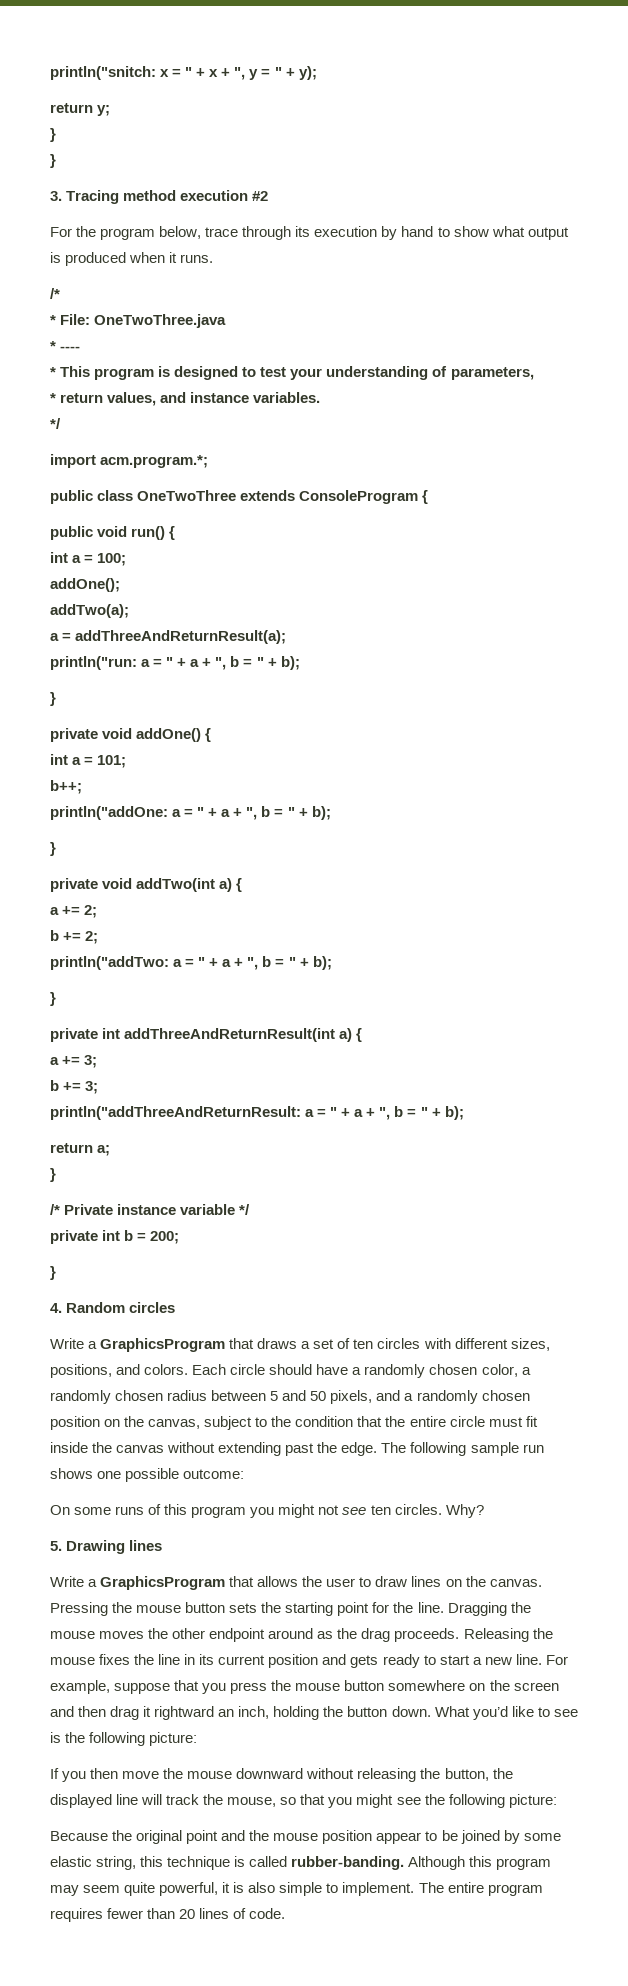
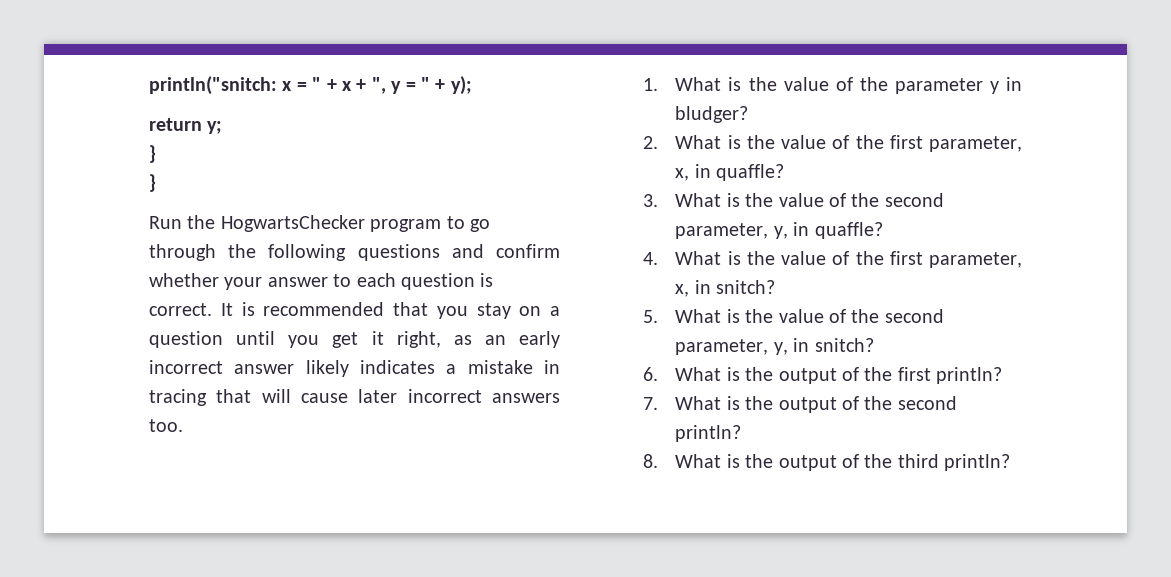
[50,190,269,204] [50,226,569,240] [50,252,214,266] [50,288,60,299] [50,314,227,328] [50,341,81,351] [50,366,534,380] [50,392,321,406] [50,418,61,429] [50,454,209,468] [50,490,429,504] [50,526,176,540] [50,552,127,566] [50,578,120,592] [50,604,129,618] [50,630,287,644] [50,656,300,670] [50,692,56,706] [50,728,212,742] [50,754,127,768] [50,780,82,794] [50,806,331,820] [50,842,56,856] [50,878,243,892] [50,905,98,918] [50,930,99,944] [50,956,332,970] [50,992,56,1006] [50,1028,363,1042] [50,1055,98,1068] [50,1080,99,1094] [50,1106,464,1120] [50,1143,111,1156] [50,1168,56,1182] [50,1204,251,1215] [50,1230,180,1244] [50,1266,56,1280] [50,1302,176,1313] [50,1338,550,1352] [50,1364,531,1378] [50,1390,530,1404] [50,1416,538,1430] [50,1442,544,1456] [50,1468,245,1482] [50,1504,484,1518] [50,1540,163,1554] [50,1576,542,1590] [50,1602,531,1616] [50,1628,553,1642] [50,1654,568,1668] [50,1680,559,1694] [50,1706,578,1720] [50,1732,198,1746] [50,1768,513,1782] [50,1794,557,1808] [50,1830,561,1844] [50,1856,552,1870] [50,1882,543,1896] [50,1908,286,1922] 3. Tracing method execution #2 // For the program below, trace through its execution by hand to show what output is produced when it runs. // /* // * File: OneTwoThree.java // * ---- // * This program is designed to test your understanding of parameters, // * return values, and instance variables. // */ // import acm.program.*; // public class OneTwoThree extends ConsoleProgram { // public void run() { // int a = 100; // addOne(); // addTwo(a); // a = addThreeAndReturnResult(a); // println("run: a = " + a + ", b = " + b); // } // private void addOne() { // int a = 101; // b++; // println("addOne: a = " + a + ", b = " + b); // } // private void addTwo(int a) { // a += 2; // b += 2; // println("addTwo: a = " + a + ", b = " + b); // } // private int addThreeAndReturnResult(int a) { // a += 3; // b += 3; // println("addThreeAndReturnResult: a = " + a + ", b = " + b); // return a; // } // /* Private instance variable */ // private int b = 200; // } // 4. Random circles // Write a GraphicsProgram that draws a set of ten circles with different sizes, positions, and colors. Each circle should have a randomly chosen color, a randomly chosen radius between 5 and 50 pixels, and a randomly chosen position on the canvas, subject to the condition that the entire circle must fit inside the canvas without extending past the edge. The following sample run shows one possible outcome: // On some runs of this program you might not see ten circles. Why? // 5. Drawing lines // Write a GraphicsProgram that allows the user to draw lines on the canvas. Pressing the mouse button sets the starting point for the line. Dragging the mouse moves the other endpoint around as the drag proceeds. Releasing the mouse fixes the line in its current position and gets ready to start a new line. For example, suppose that you press the mouse button somewhere on the screen and then drag it rightward an inch, holding the button down. What you’d like to see is the following picture: // If you then move the mouse downward without releasing the button, the displayed line will track the mouse, so that you might see the following picture: // Because the original point and the mouse position appear to be joined by some elastic string, this technique is called rubber-banding. Although this program may seem quite powerful, it is also simple to implement. The entire program requires fewer than 20 lines of code. -> [149,215,490,232] [149,244,560,261] [149,273,494,290] [149,302,560,319] [149,331,560,348] [149,360,560,377] [149,389,560,406] [149,419,183,432] [643,77,1022,94] [675,106,749,123] [643,135,1022,152] [675,164,785,181] [643,193,944,207] [675,222,883,239] [643,251,1022,268] [675,280,776,297] [643,309,944,323] [675,338,874,355] [643,367,1003,384] [643,396,957,413] [675,425,742,442] [643,454,1011,471] Run the HogwartsChecker program to go through the following questions and confirm whether your answer to each question is correct. It is recommended that you stay on a question until you get it right, as an early incorrect answer likely indicates a mistake in tracing that will cause later incorrect answers too. // 1. What is the value of the parameter y in bludger? // 2. What is the value of the first parameter, x, in quaffle? // 3. What is the value of the second parameter, y, in quaffle? // 4. What is the value of the first parameter, x, in snitch? // 5. What is the value of the second parameter, y, in snitch? // 6. What is the output of the first println? // 7. What is the output of the second println? // 8. What is the output of the third println?

